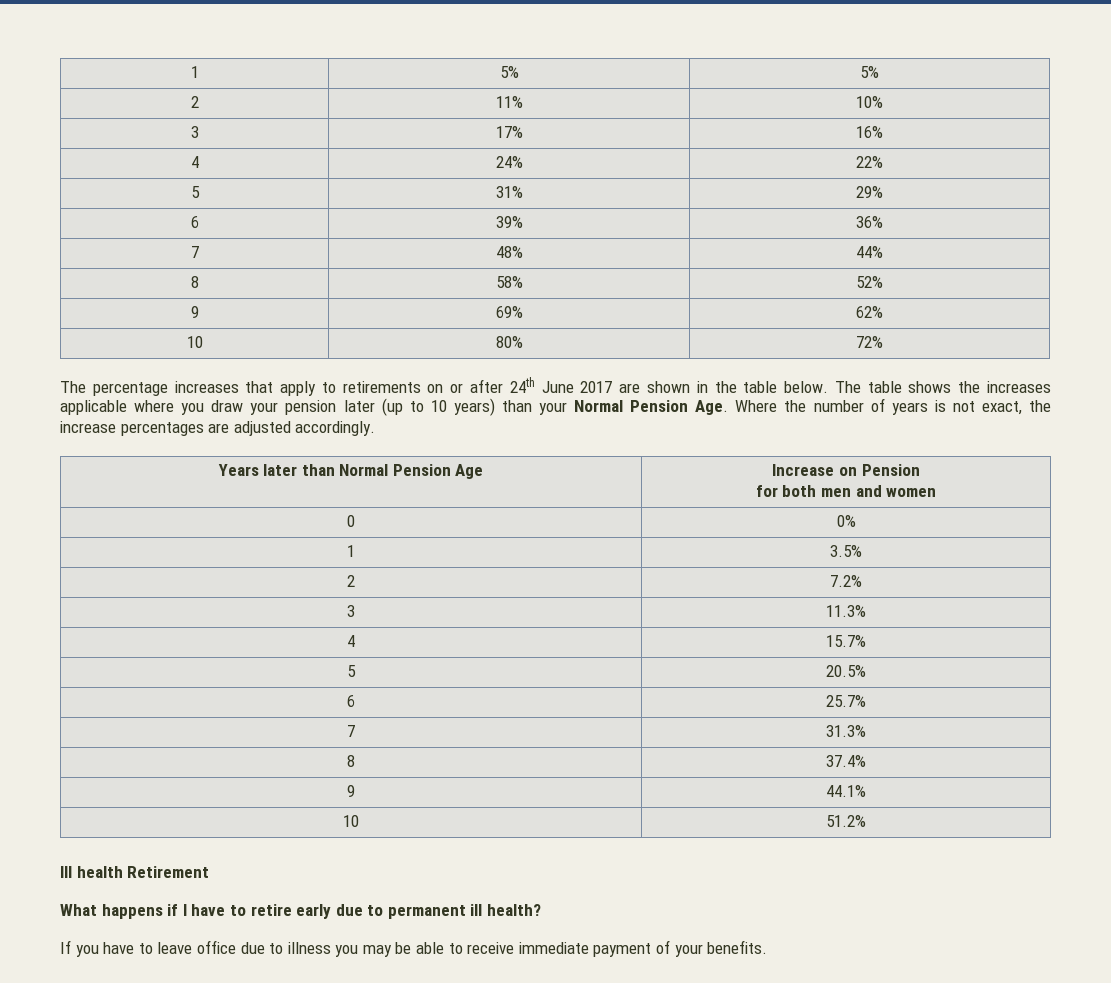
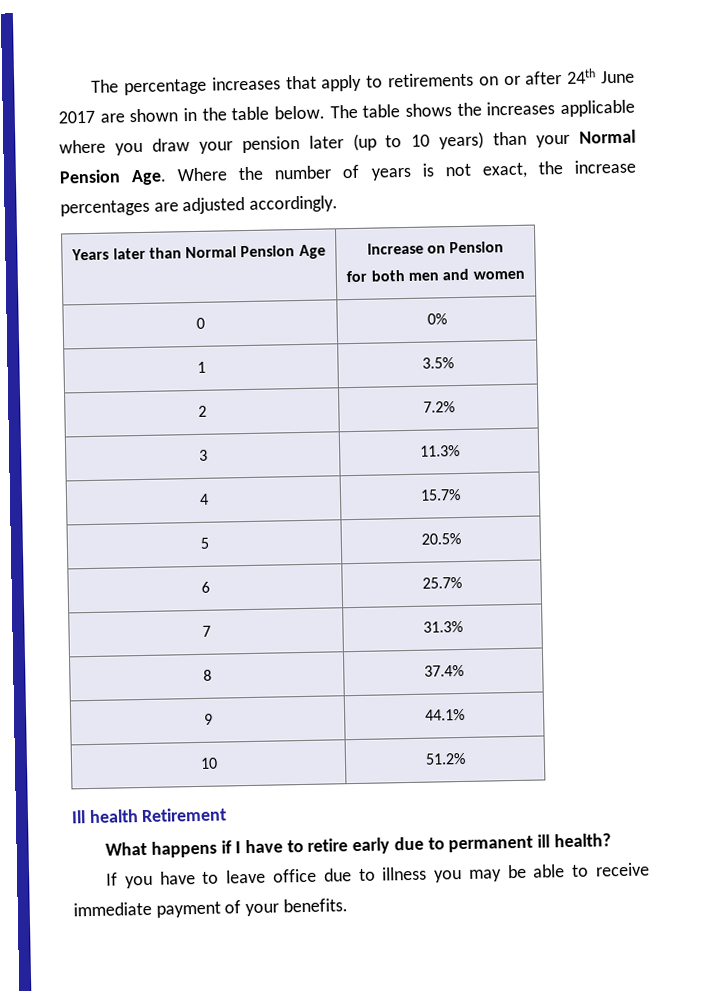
[190,66,199,78] [499,66,519,78] [860,66,879,78] [190,96,199,108] [495,96,523,108] [856,96,883,108] [190,126,199,138] [495,126,523,138] [856,126,883,138] [190,156,199,168] [495,156,523,168] [856,156,883,168] [190,186,200,198] [495,186,523,198] [856,186,883,198] [190,216,199,228] [495,216,523,228] [856,216,883,228] [190,246,199,258] [495,246,523,258] [856,246,883,258] [190,276,199,288] [495,276,523,288] [856,276,883,288] [190,306,199,318] [495,306,523,318] [856,306,883,318] [186,336,203,348] [495,336,523,348] [856,336,883,348] 1 | 5% | 5% // 2 | 11% | 10% // 3 | 17% | 16% // 4 | 24% | 22% // 5 | 31% | 29% // 6 | 39% | 36% // 7 | 48% | 44% // 8 | 58% | 52% // 9 | 69% | 62% // 10 | 80% | 72% // -> (91, 86) none

